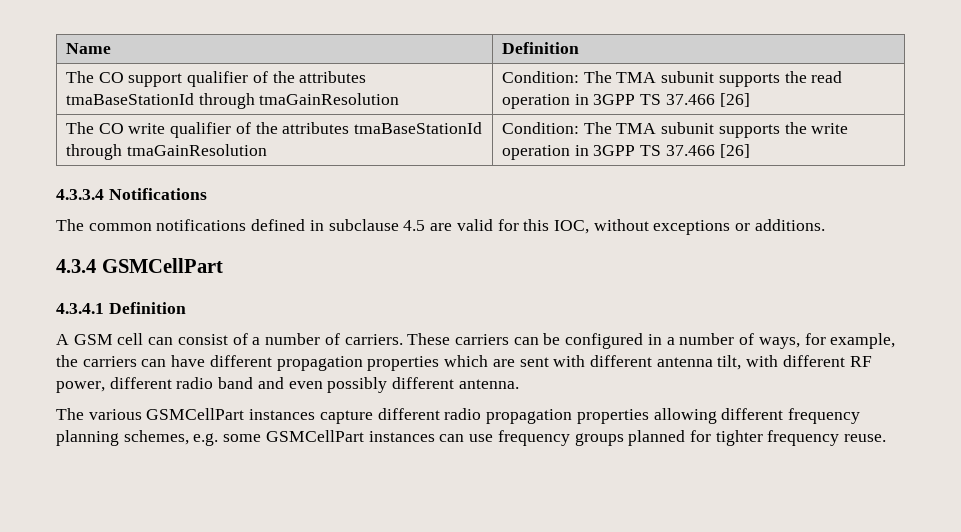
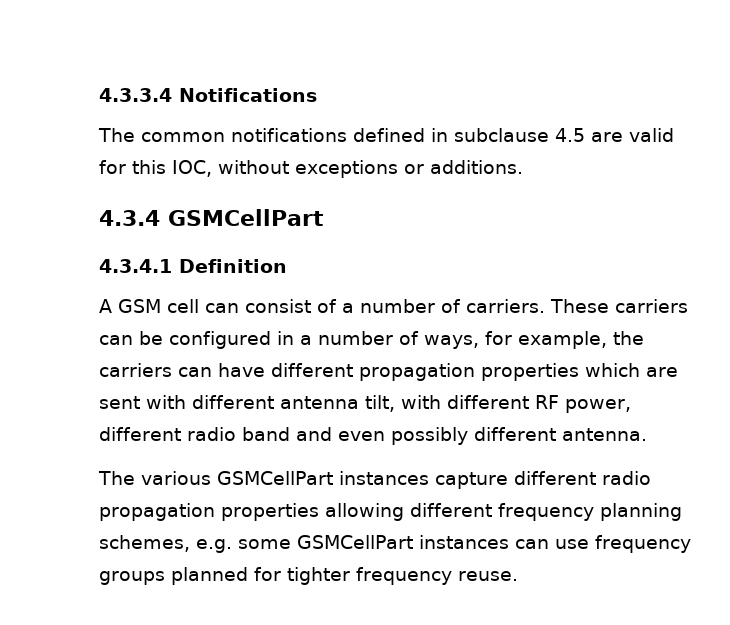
[65,43,111,54] [501,42,579,54] [65,71,367,87] [65,93,400,109] [501,71,843,87] [501,93,750,109] [65,122,483,138] [65,144,267,160] [501,122,849,138] [501,144,750,160] Name | Definition // The CO support qualifier of the attributes tmaBaseStationId through tmaGainResolution | Condition: The TMA subunit supports the read operation in 3GPP TS 37.466 [26] // The CO write qualifier of the attributes tmaBaseStationId through tmaGainResolution | Condition: The TMA subunit supports the write operation in 3GPP TS 37.466 [26] // -> (99, 95) none

